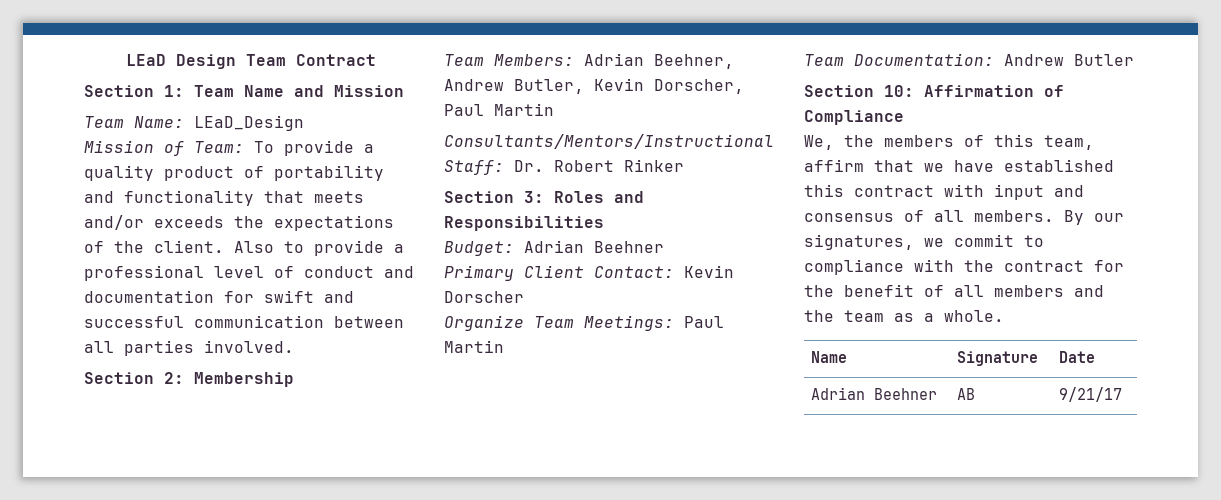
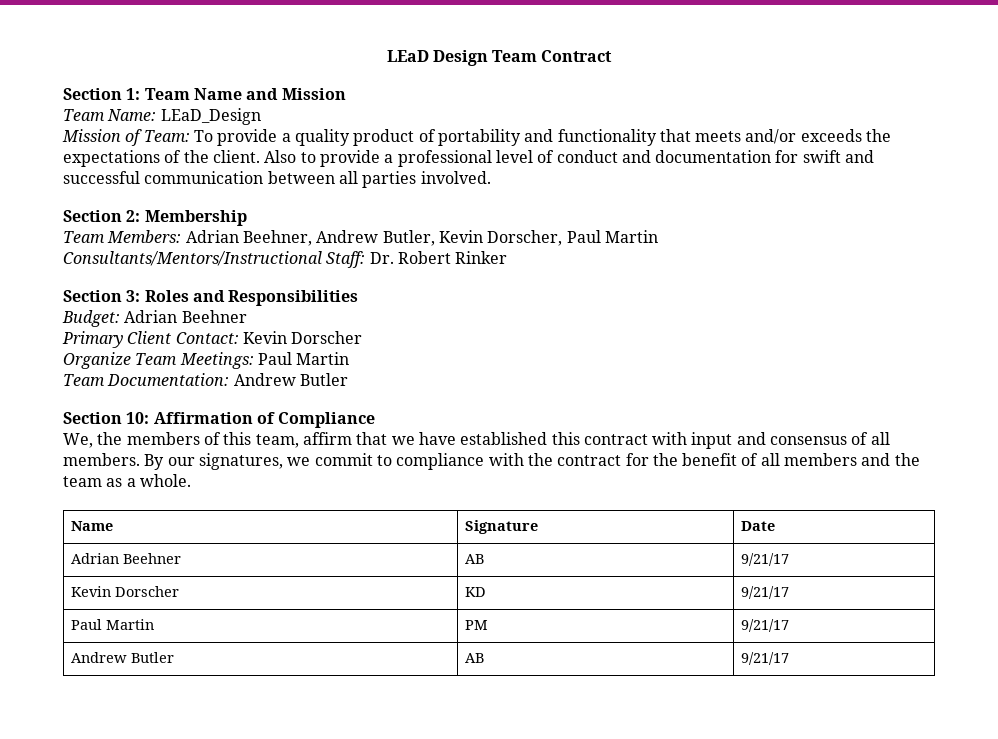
(1122, 394) none -> [71,586,180,597] [465,587,487,597] [741,586,790,599] [71,619,155,630] [465,620,489,630] [741,619,790,632] [71,652,175,663] [465,653,485,663] [741,652,790,665] // Kevin Dorscher | KD | 9/21/17 // Paul Martin | PM | 9/21/17 // Andrew Butler | AB | 9/21/17

